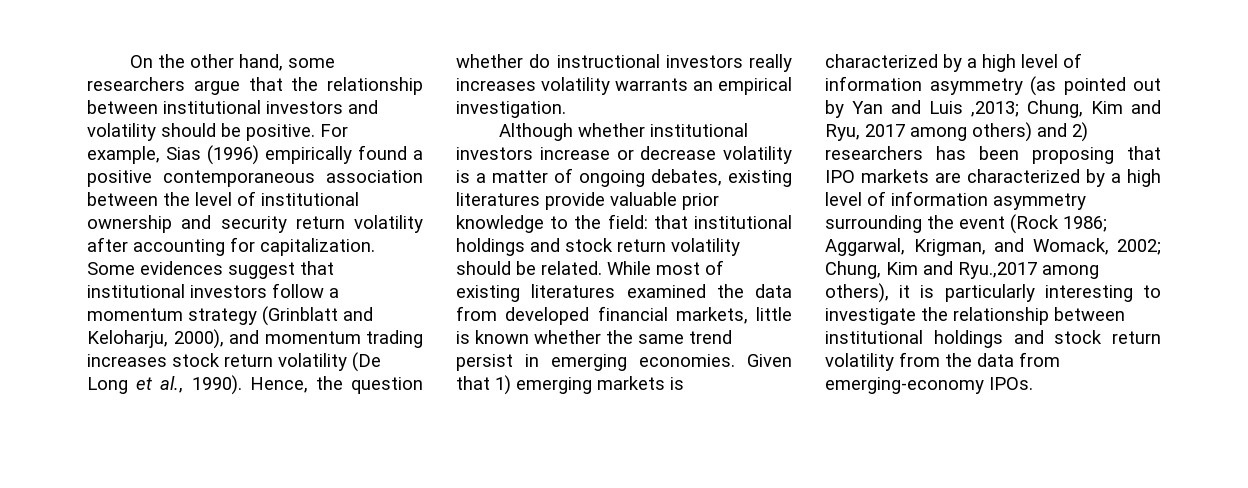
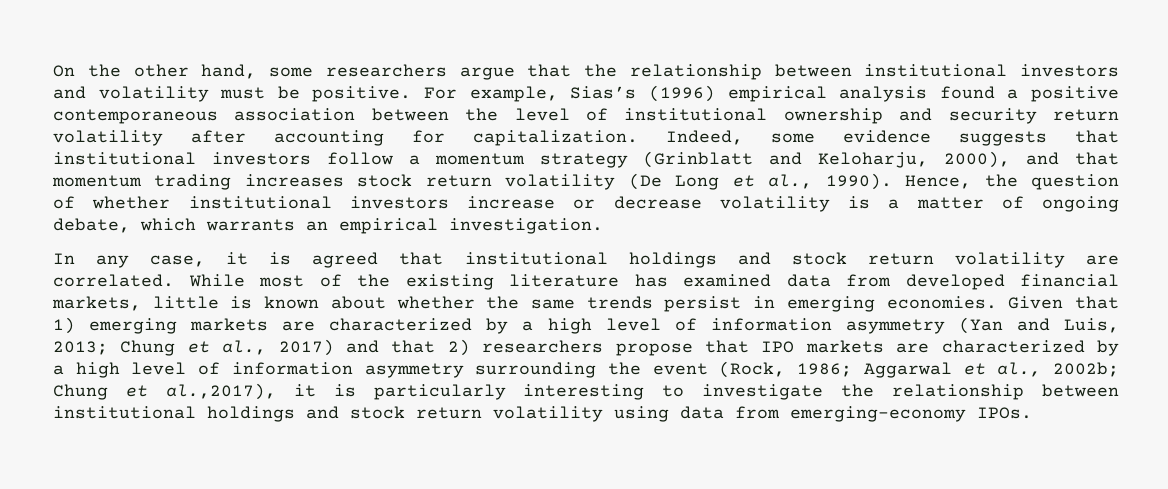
[161,123,216,137] should -> [220,87,266,99] must
[166,145,352,165] Sias (1996) empirically -> [570,85,928,102] Sias’s (1996) empirical analysis
[87,261,295,279] Some evidences suggest -> [666,130,1047,146] Indeed, some evidence suggests
(259, 337) none -> [1075,152,1119,165] that
[456,54,792,72] [456,77,792,95] [456,101,566,118] [498,123,573,141] whether do instructional investors really increases volatility warrants an empirical investigation. // Although -> [53,196,75,209] of
[651,169,792,187] [456,192,719,210] [456,214,648,233] debates, existing literatures provide valuable prior knowledge to the field: -> [53,218,603,234] [53,252,379,268] debate, which warrants an empirical investigation. // In any case, it is agreed
[456,260,724,275] [456,284,744,302] should be related. While most of existing literatures examined the -> [1086,255,1119,265] [53,274,771,290] are correlated. While most of the existing literature has examined
(529, 337) none -> [330,296,386,309] about
[689,330,732,344] trend -> [586,296,653,309] trends
[670,377,684,390] [825,53,1082,72] [825,76,1161,96] [825,100,1161,118] [825,122,1088,142] [825,146,1114,164] is characterized by a high level of information asymmetry (as pointed out by Yan and Luis ,2013; Chung, Kim and Ryu, 2017 among others) and 2) researchers has been proposing -> [282,317,1119,334] [53,339,693,356] are characterized by a high level of information asymmetry (Yan and Luis, 2013; Chung et al., 2017) and that 2) researchers propose
[1010,214,1107,234] [825,238,1161,256] [825,261,1099,279] [825,283,889,303] (Rock 1986; Aggarwal, Krigman, and Womack, 2002; Chung, Kim and Ryu.,2017 among others), -> [719,361,1119,378] [53,383,276,400] (Rock, 1986; Aggarwal et al., 2002b; Chung et al.,2017),
[899,352,972,367] from the -> [614,406,669,422] using

